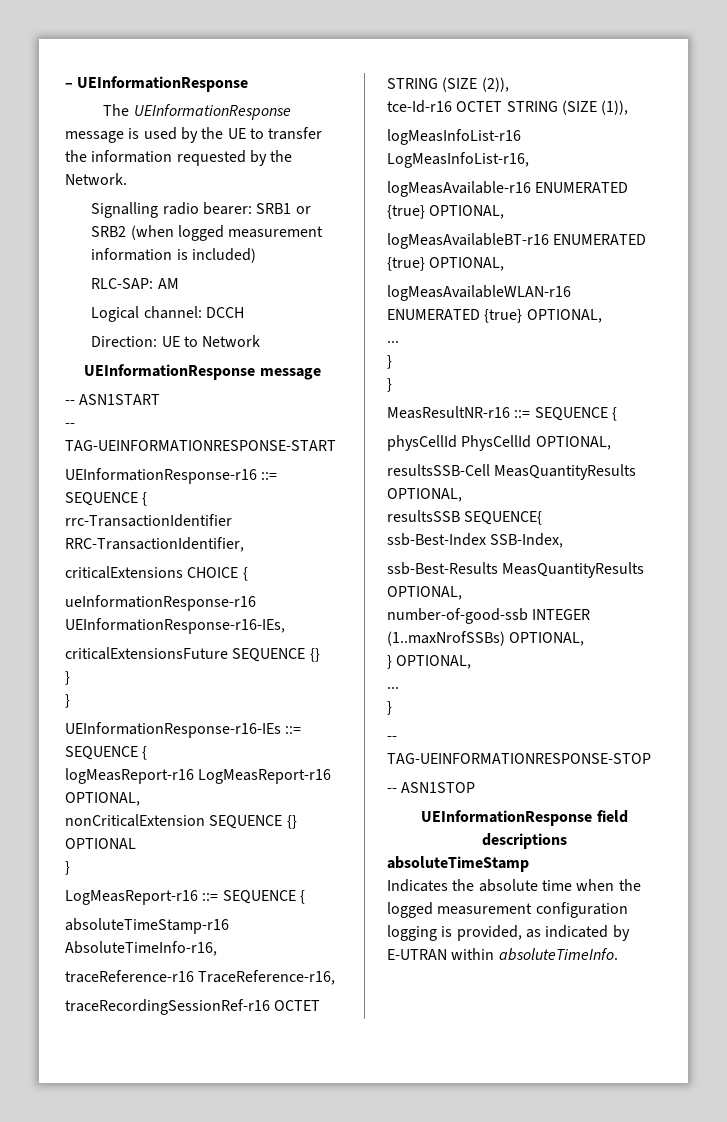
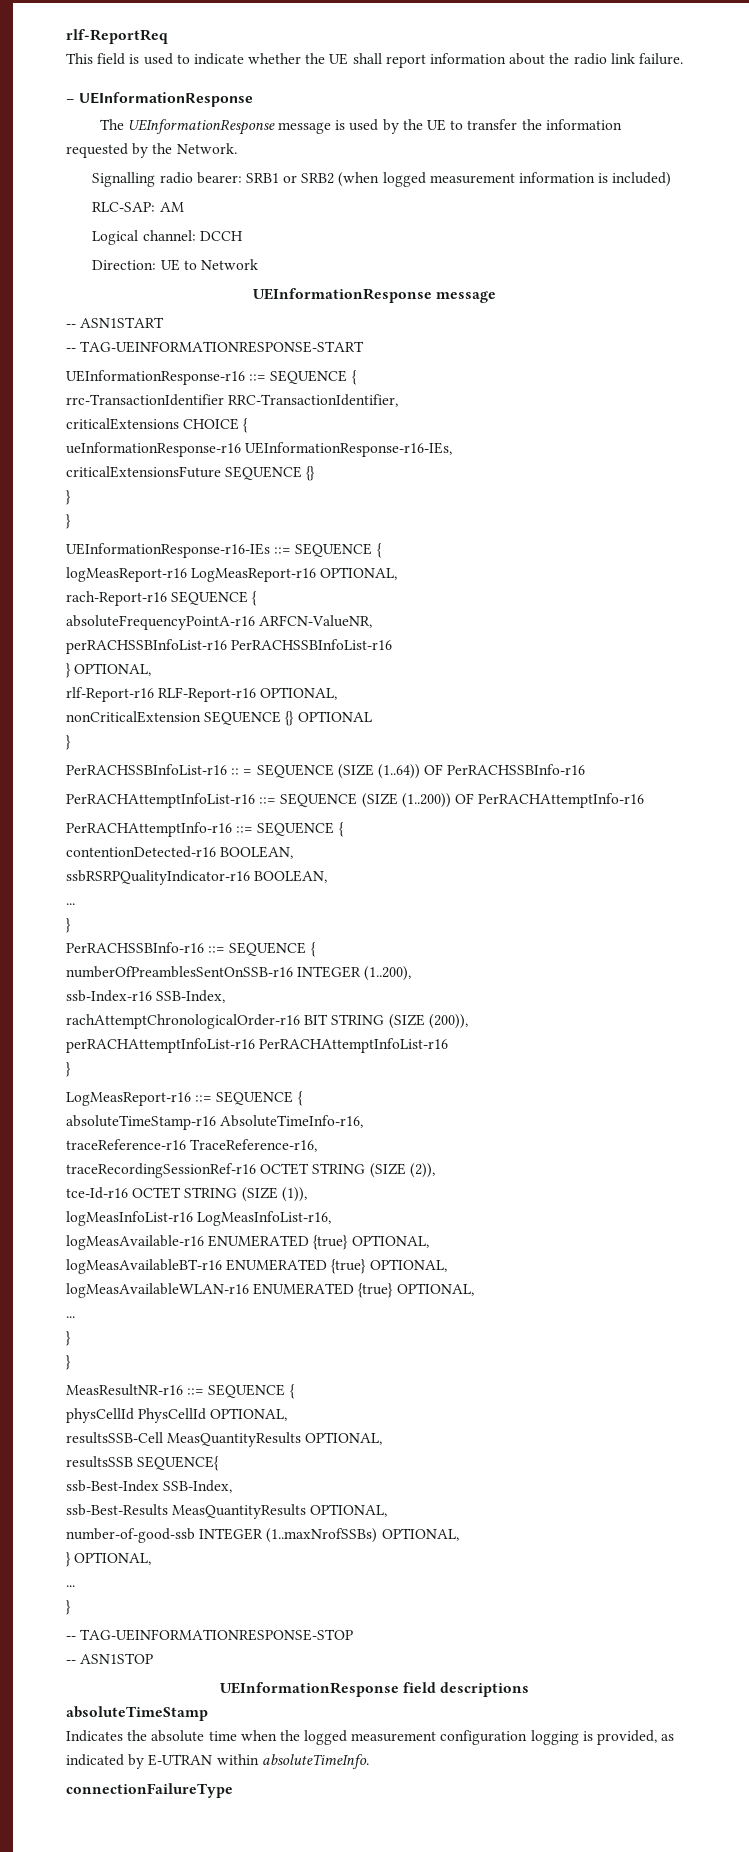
(65, 85) none -> [66,29,168,44] [66,53,683,68] rlf-ReportReq // This field is used to indicate whether the UE shall report information about the radio link failure. //
(140, 799) none -> [66,591,258,606] [66,615,373,630] [66,639,393,654] [66,663,152,678] [66,687,338,702] // rach-Report-r16 SEQUENCE { // absoluteFrequencyPointA-r16 ARFCN-ValueNR, // perRACHSSBInfoList-r16 PerRACHSSBInfoList-r16 // } OPTIONAL, // rlf-Report-r16 RLF-Report-r16 OPTIONAL,
(70, 868) none -> [66,764,586,779] [66,793,645,808] [66,822,344,837] [66,846,294,859] [66,870,328,885] [66,903,75,905] [66,918,71,933] [66,942,316,957] [66,966,412,981] [66,990,226,1003] [66,1014,468,1029] [66,1038,449,1053] [66,1062,71,1077] // PerRACHSSBInfoList-r16 :: = SEQUENCE (SIZE (1..64)) OF PerRACHSSBInfo-r16 // PerRACHAttemptInfoList-r16 ::= SEQUENCE (SIZE (1..200)) OF PerRACHAttemptInfo-r16 // PerRACHAttemptInfo-r16 ::= SEQUENCE { // contentionDetected-r16 BOOLEAN, // ssbRSRPQualityIndicator-r16 BOOLEAN, // ... // } // PerRACHSSBInfo-r16 ::= SEQUENCE { // numberOfPreamblesSentOnSSB-r16 INTEGER (1..200), // ssb-Index-r16 SSB-Index, // rachAttemptChronologicalOrder-r16 BIT STRING (SIZE (200)), // perRACHAttemptInfoList-r16 PerRACHAttemptInfoList-r16 // }
(618, 954) none -> [66,1783,233,1798] // connectionFailureType

